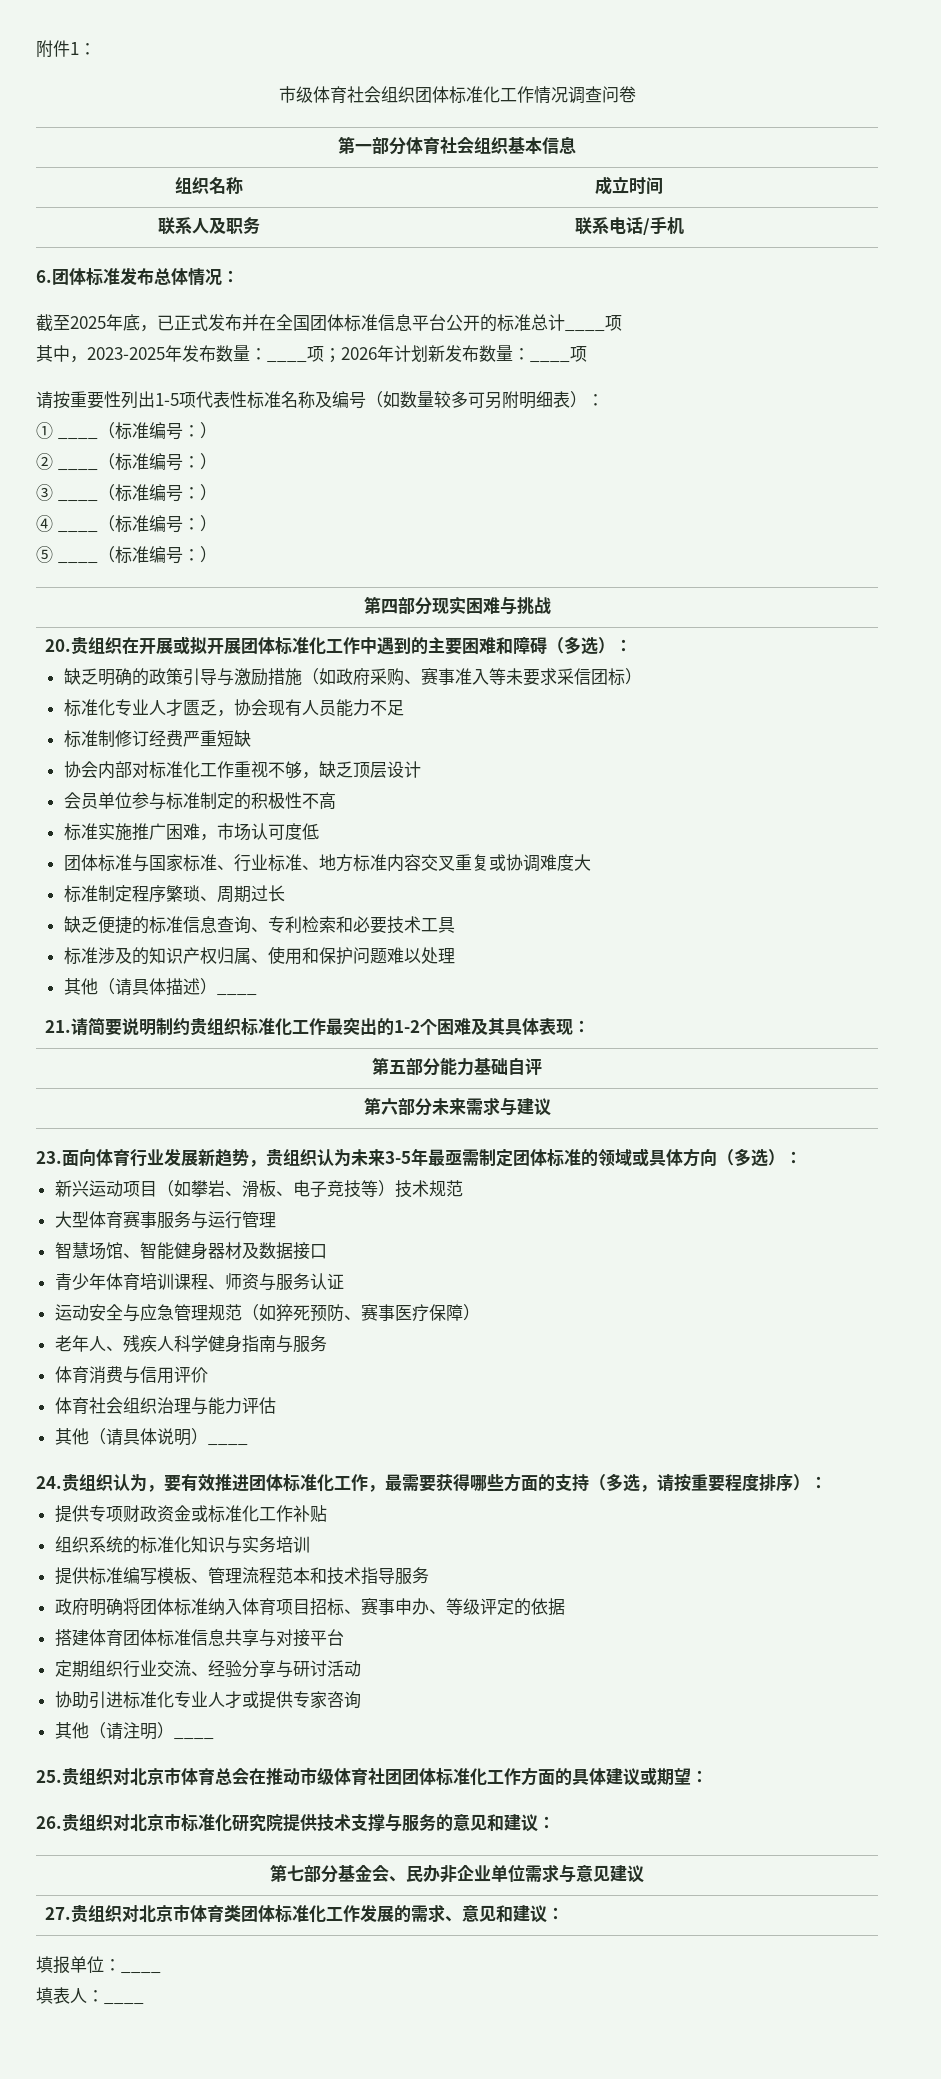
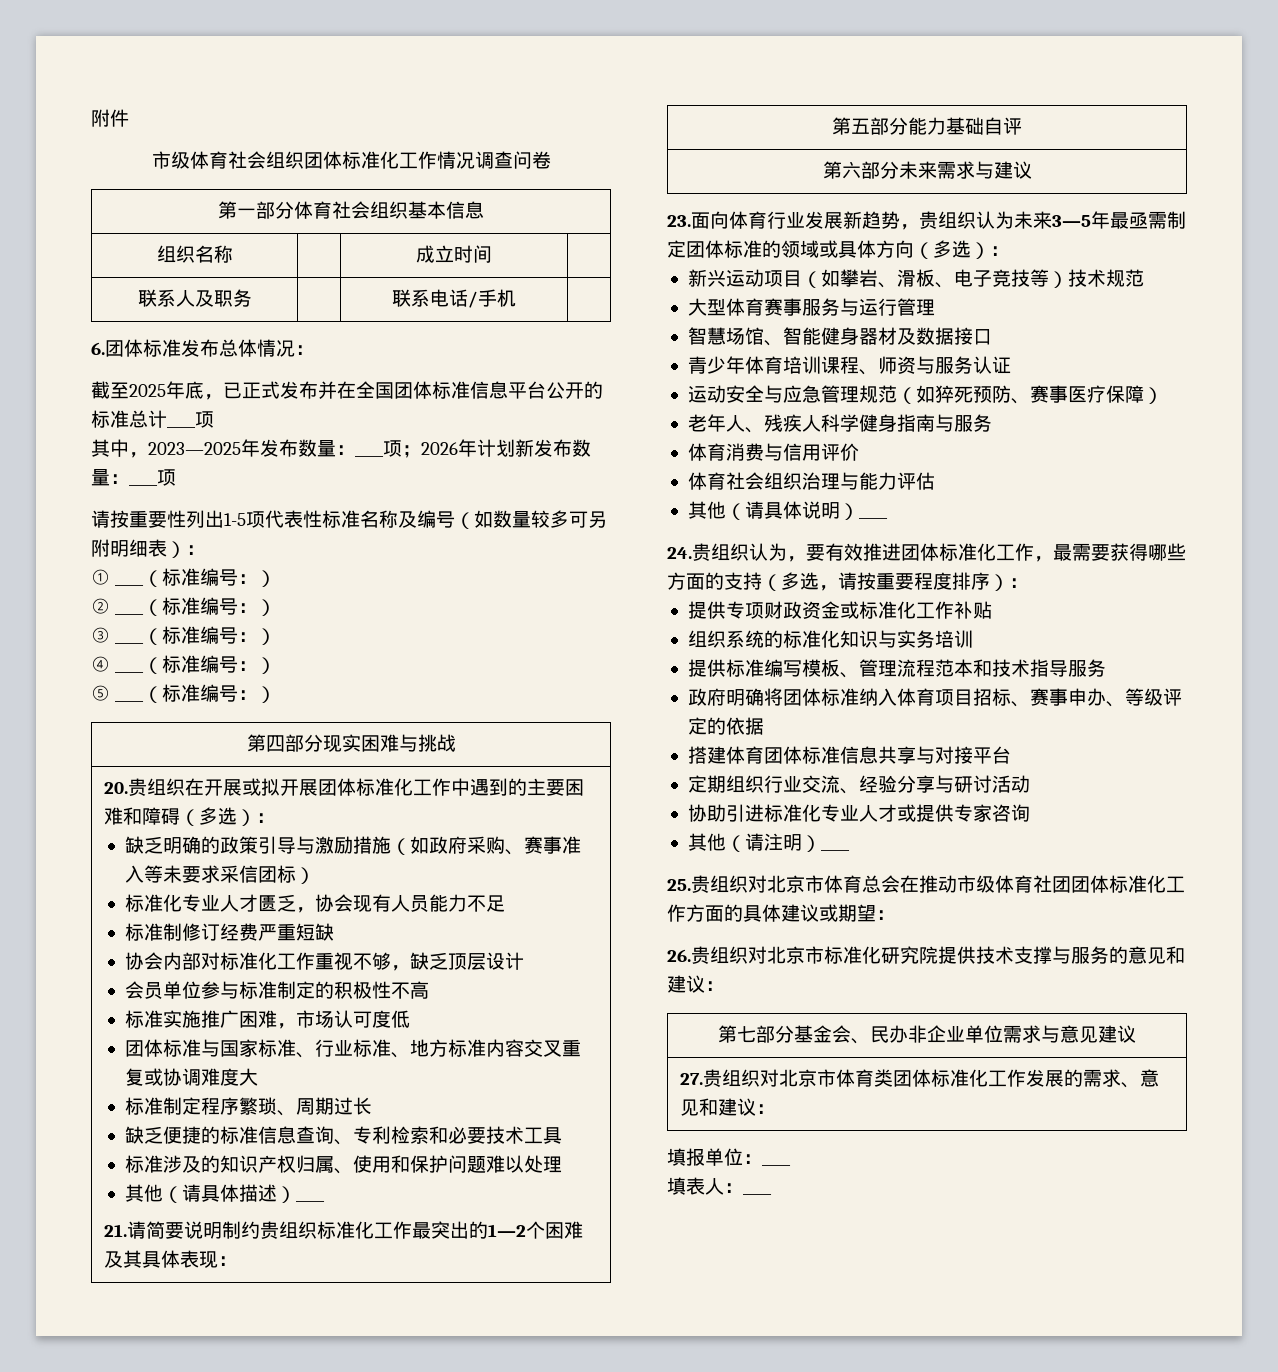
[70,42,96,55] 1： -> (129, 118) none
[87,347,165,360] 2023-2025 -> [148,442,241,455] 2023—2025
[393,1020,420,1033] 1-2 -> [488,1224,527,1237] 1—2
[385,1151,411,1164] 3-5 -> [1052,215,1091,227] 3—5

